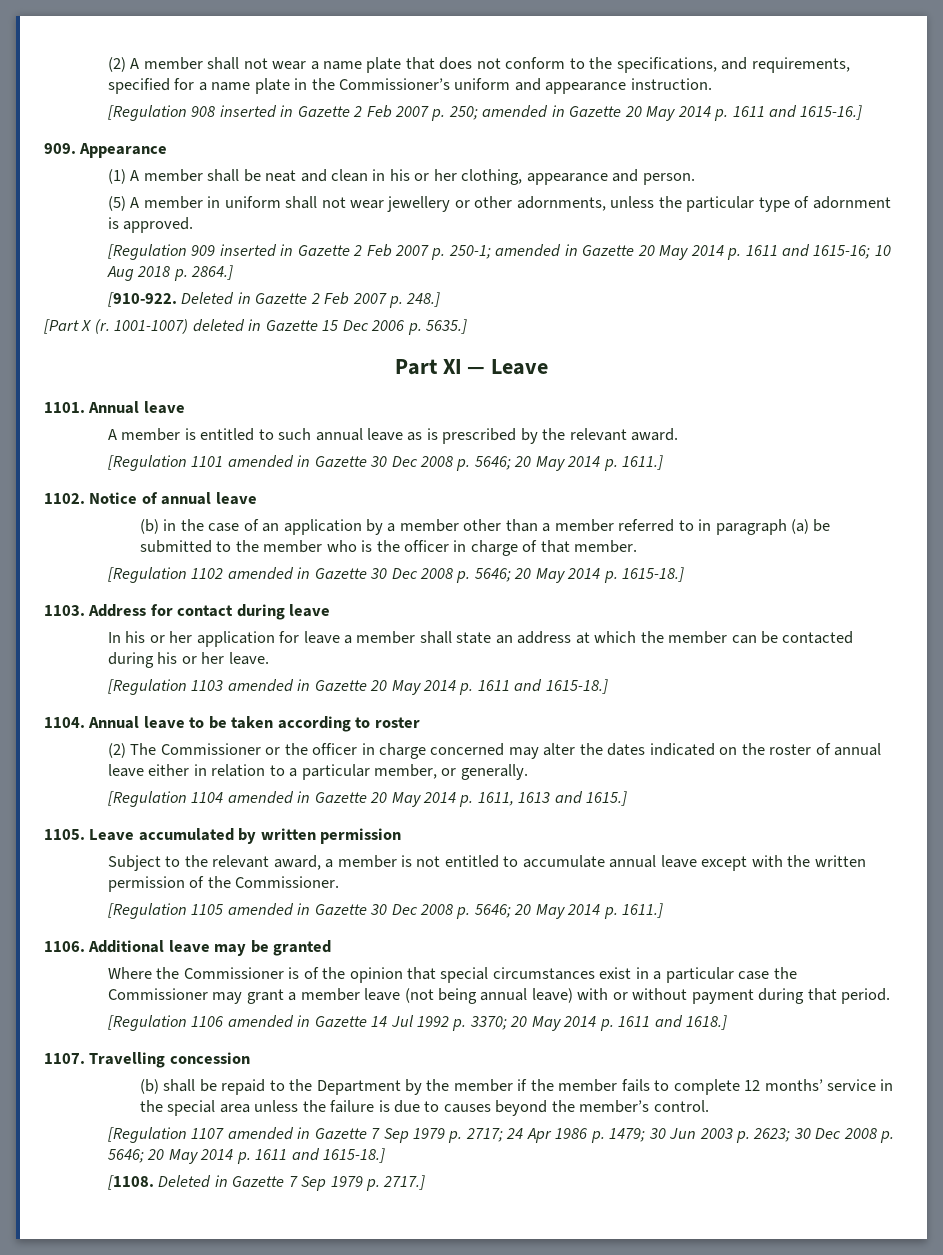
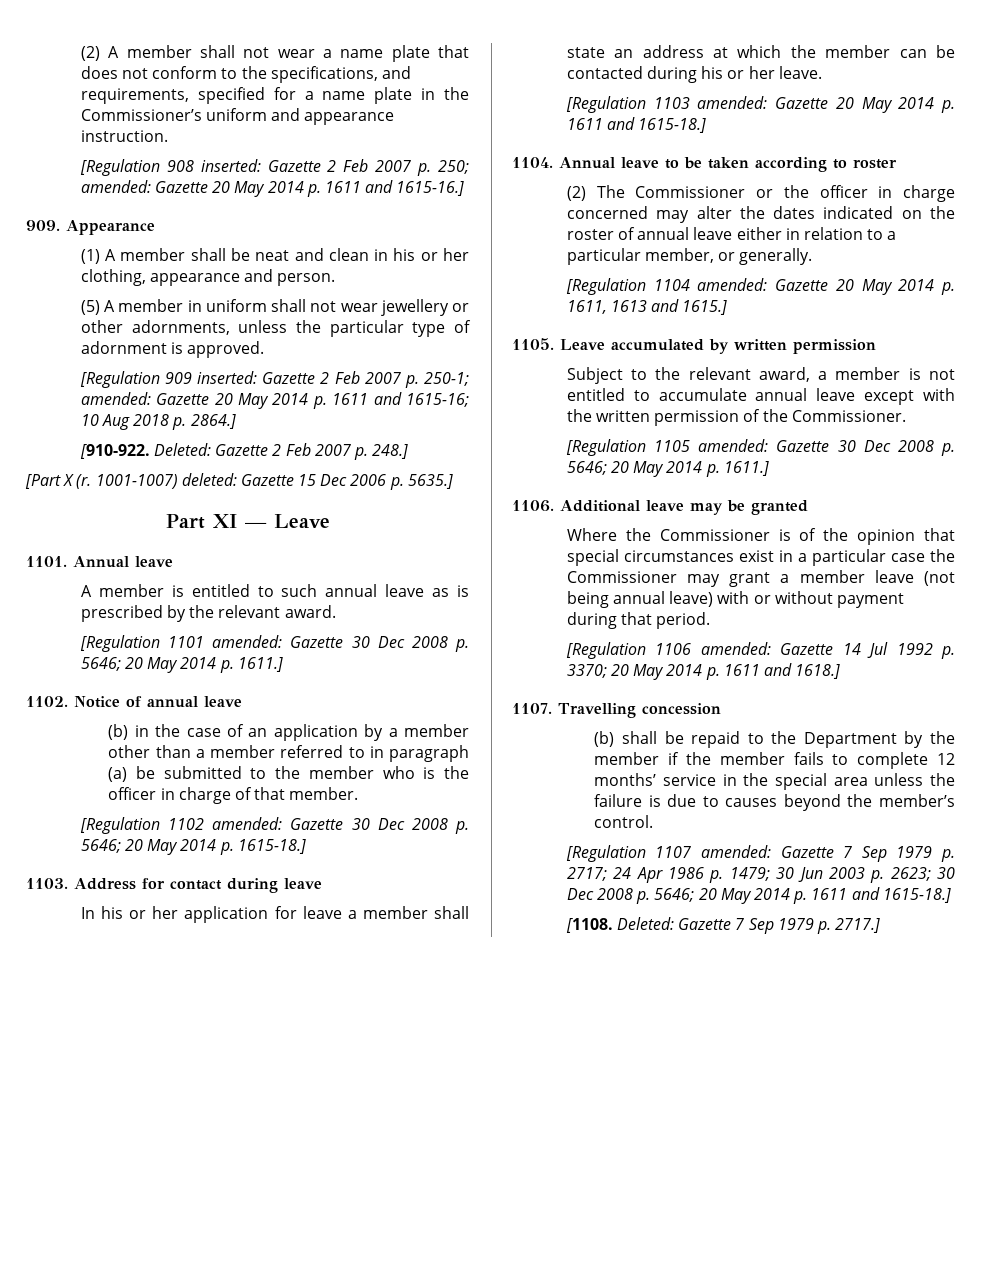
[219,105,294,118] inserted in -> [200,159,261,172] inserted:
[482,105,565,118] amended in -> [80,180,151,193] amended:
[219,244,294,257] inserted in -> [197,371,258,384] inserted:
[495,244,578,257] amended in -> [80,392,151,405] amended:
[181,292,251,305] Deleted in -> [154,443,212,456] Deleted:
[192,319,262,332] deleted in -> [181,473,237,486] deleted:
[227,455,311,468] amended in -> [212,635,283,648] amended:
[227,567,311,580] amended in -> [212,817,283,830] amended:
[227,679,311,692] amended in -> [697,96,768,109] amended:
[227,791,311,804] amended in -> [697,278,768,291] amended:
[227,903,311,916] amended in -> [698,439,769,452] amended:
[227,1015,311,1028] amended in -> [700,642,771,655] amended:
[227,1127,311,1140] amended in -> [701,845,772,858] amended:
[158,1175,228,1188] Deleted in -> [617,917,675,930] Deleted:

